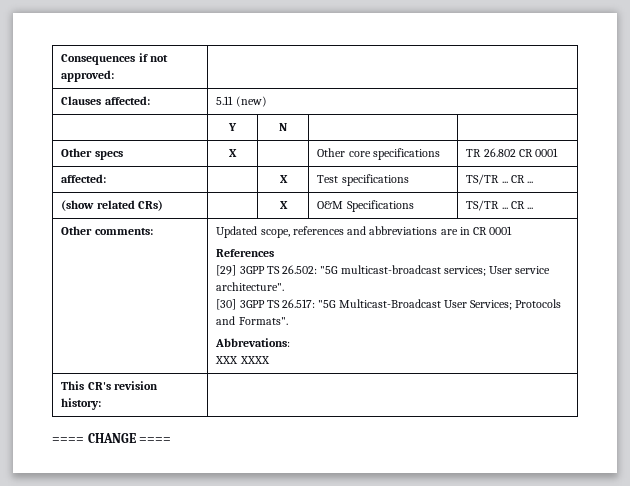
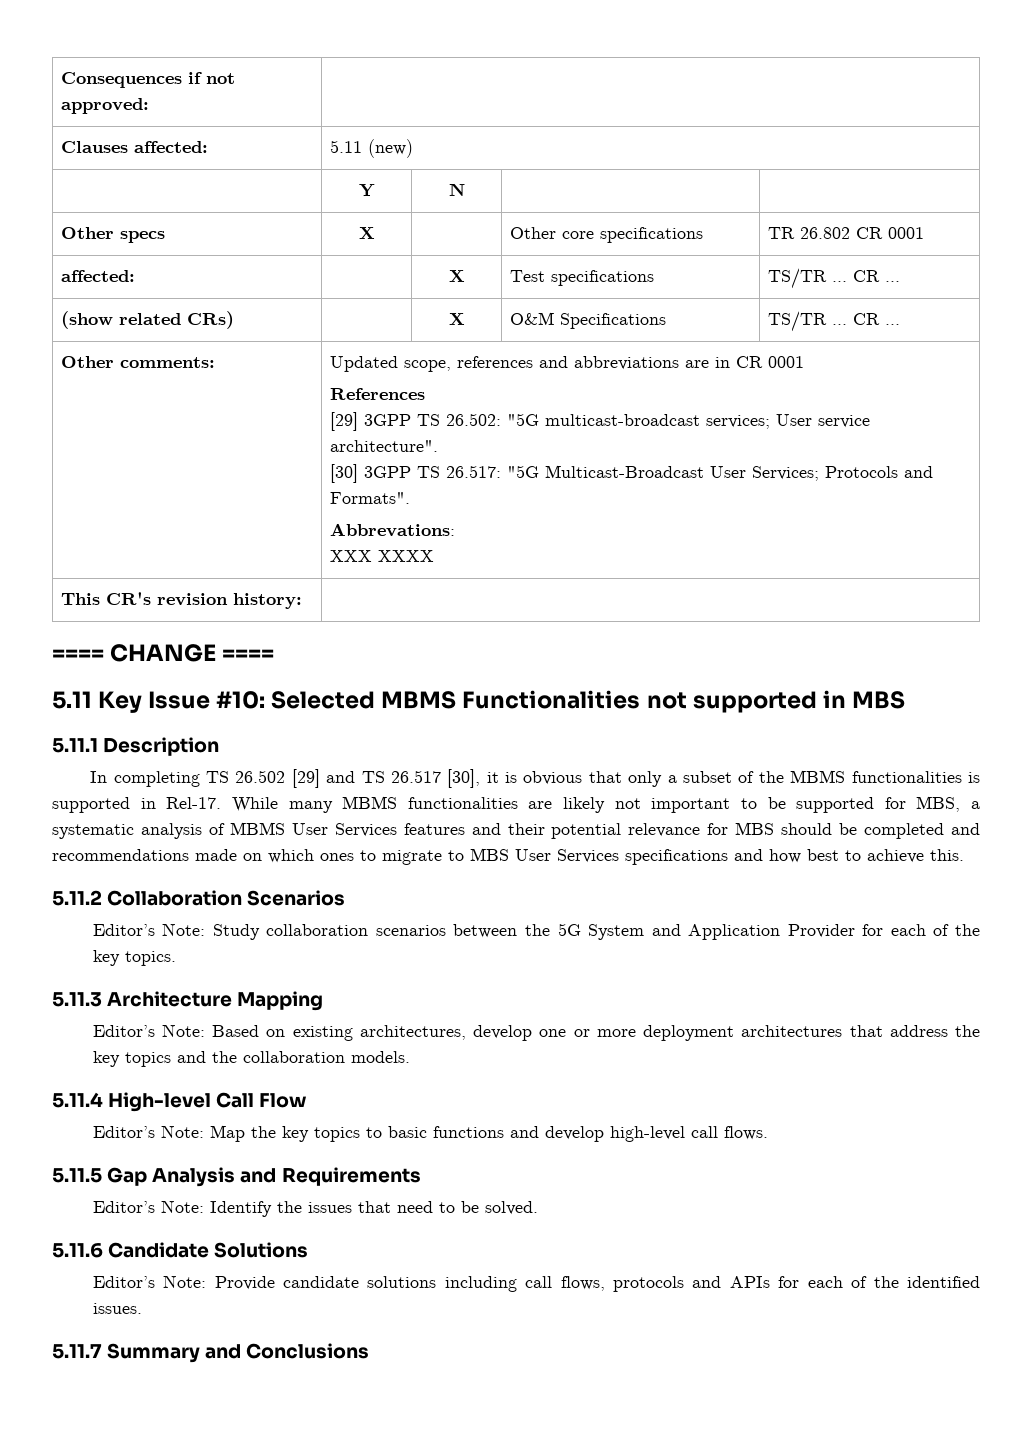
(172, 440) none -> [52,690,905,713] [52,737,220,756] [90,769,981,788] [52,796,980,813] [52,822,980,839] [52,848,964,865] [52,890,346,906] [92,923,981,940] [92,950,176,966] [52,991,324,1011] [92,1024,981,1041] [92,1051,410,1067] [52,1092,308,1112] [92,1125,768,1142] [52,1167,421,1187] [92,1200,538,1217] [52,1242,309,1258] [92,1275,981,1292] [92,1303,142,1314] [52,1343,370,1363] // 5.11 Key Issue #10: Selected MBMS Functionalities not supported in MBS // 5.11.1 Description // In completing TS 26.502 [29] and TS 26.517 [30], it is obvious that only a subset of the MBMS functionalities is supported in Rel-17. While many MBMS functionalities are likely not important to be supported for MBS, a systematic analysis of MBMS User Services features and their potential relevance for MBS should be completed and recommendations made on which ones to migrate to MBS User Services specifications and how best to achieve this. // 5.11.2 Collaboration Scenarios // Editor’s Note: Study collaboration scenarios between the 5G System and Application Provider for each of the key topics. // 5.11.3 Architecture Mapping // Editor’s Note: Based on existing architectures, develop one or more deployment architectures that address the key topics and the collaboration models. // 5.11.4 High-level Call Flow // Editor’s Note: Map the key topics to basic functions and develop high-level call flows. // 5.11.5 Gap Analysis and Requirements // Editor’s Note: Identify the issues that need to be solved. // 5.11.6 Candidate Solutions // Editor’s Note: Provide candidate solutions including call flows, protocols and APIs for each of the identified issues. // 5.11.7 Summary and Conclusions

